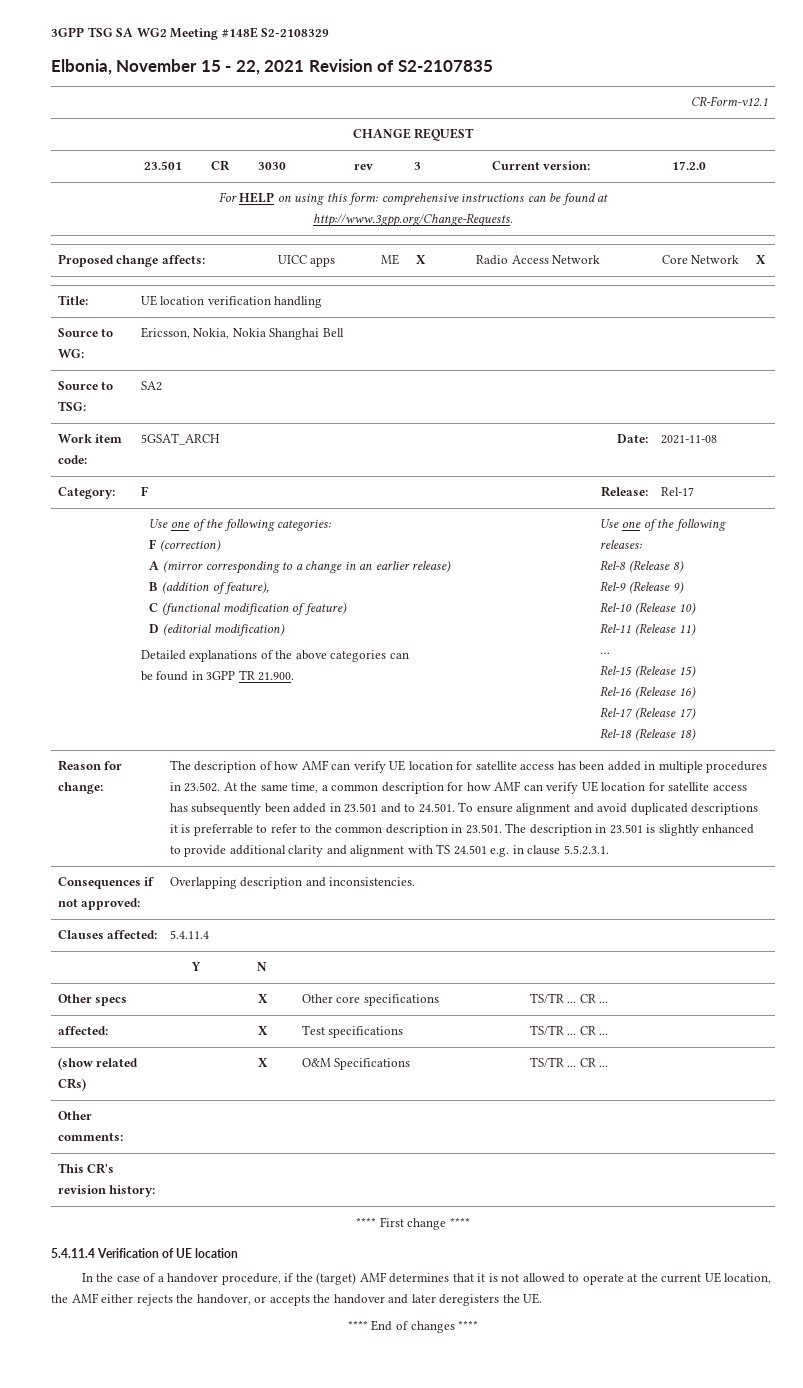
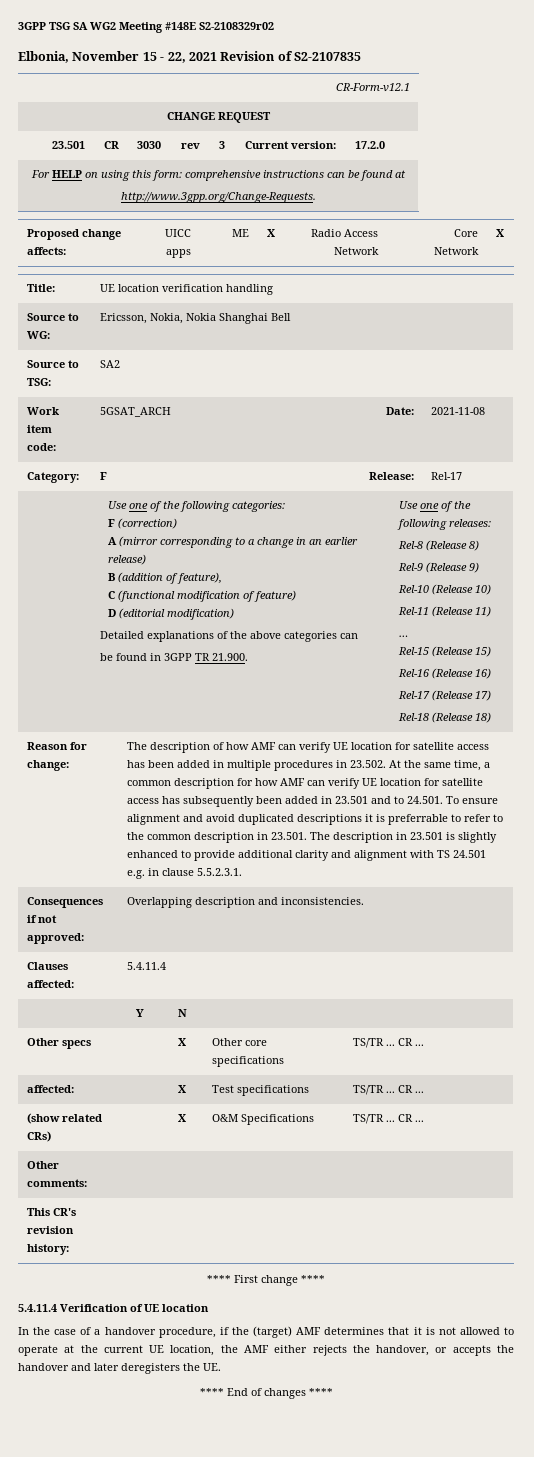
[261,28,330,37] S2-2108329 -> [199,22,274,30] S2-2108329r02

